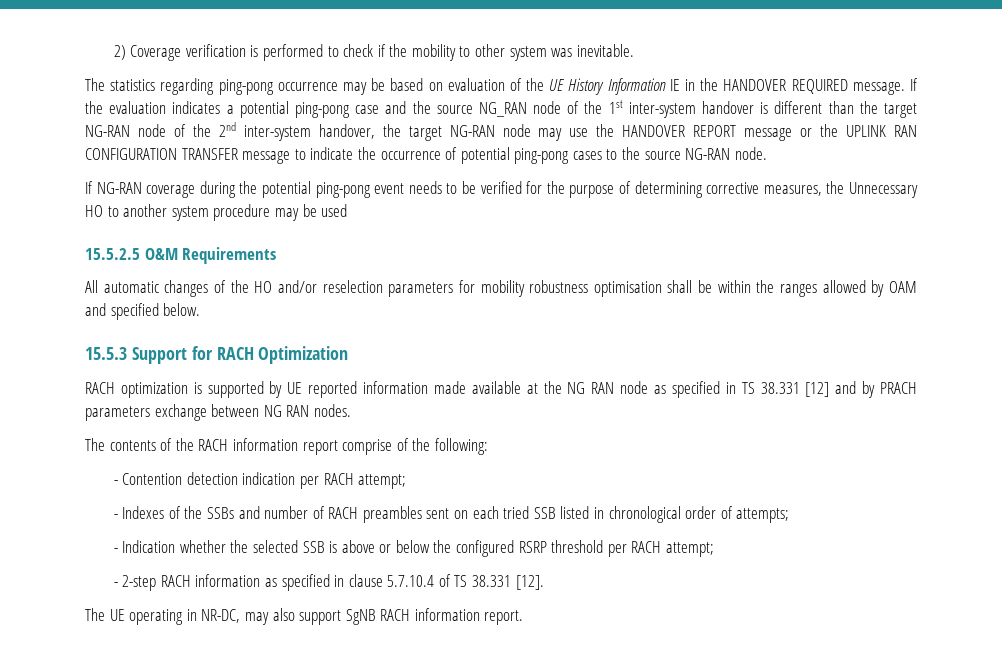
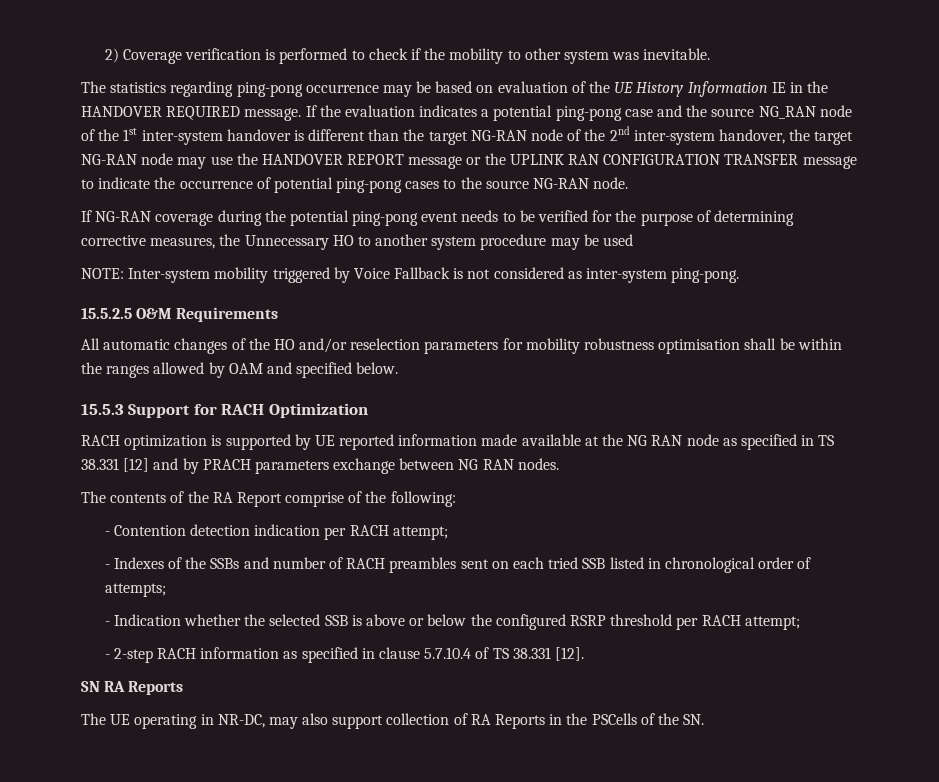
(348, 210) none -> [81,267,740,283] // NOTE: Inter-system mobility triggered by Voice Fallback is not considered as inter-system ping-pong.
[198,438,338,455] RACH information report -> [212,492,282,507] RA Report
(544, 582) none -> [81,681,184,695] // SN RA Reports
[345,608,524,625] SgNB RACH information report. -> [386,713,705,729] collection of RA Reports in the PSCells of the SN.

